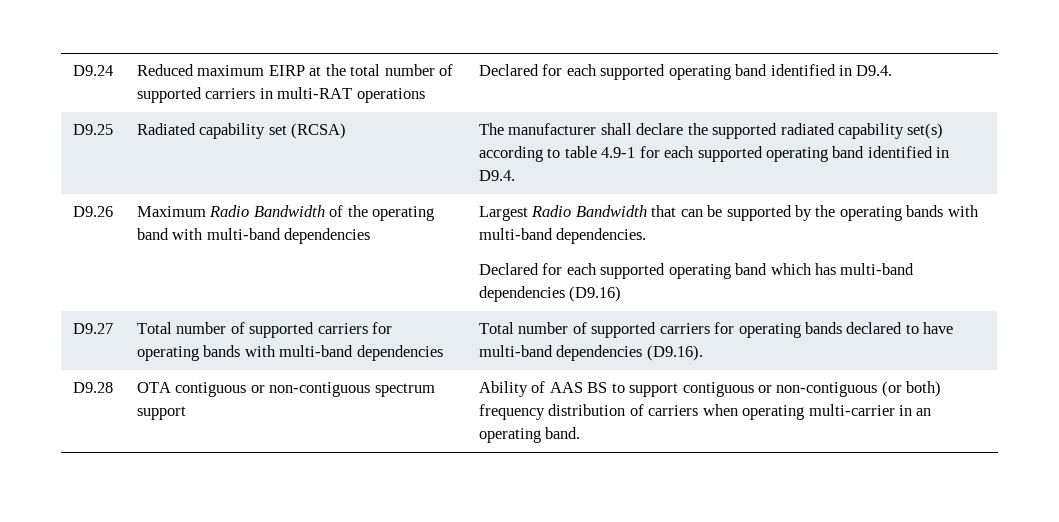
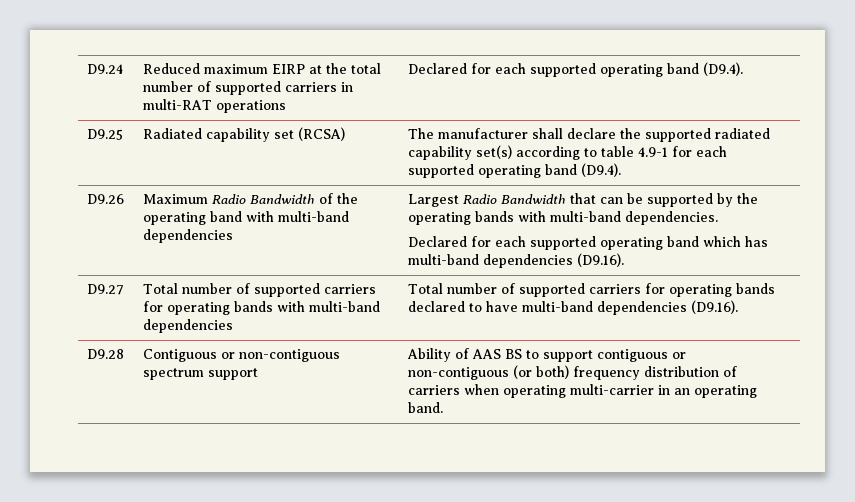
[770,64,893,76] identified in D9.4. -> [703,62,744,76] (D9.4).
[867,146,950,158] [478,170,515,181] identified in D9.4. -> [581,163,622,177] (D9.4).
[569,286,622,302] (D9.16) -> [577,253,625,267] (D9.16).
[136,382,247,397] OTA contiguous -> [143,349,218,362] Contiguous

